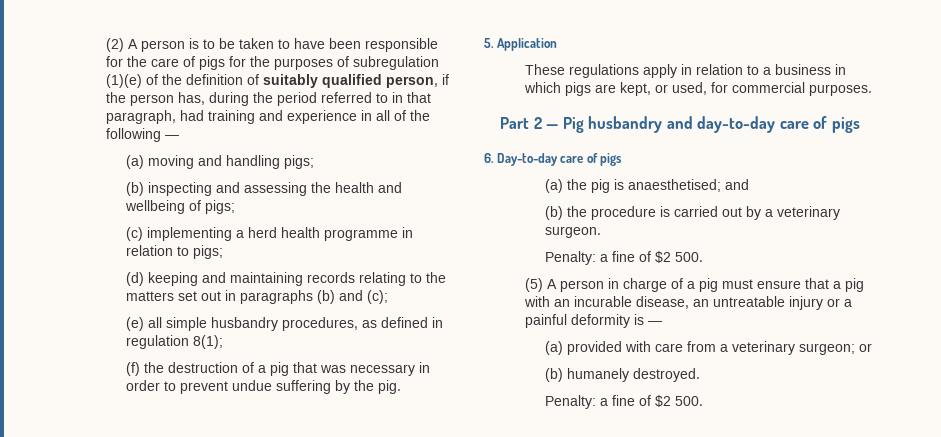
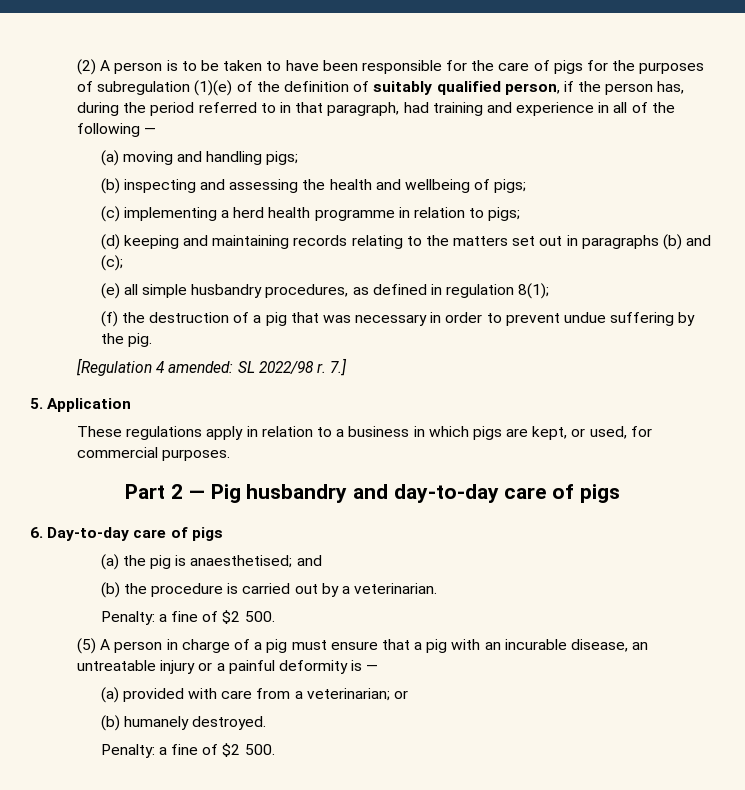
(402, 387) none -> [77,358,348,376] // [Regulation 4 amended: SL 2022/98 r. 7.]
[777,206,841,220] [545,226,602,238] veterinary surgeon. -> [354,583,438,594] veterinarian.
[732,341,856,355] veterinary surgeon; -> [306,688,390,701] veterinarian;

